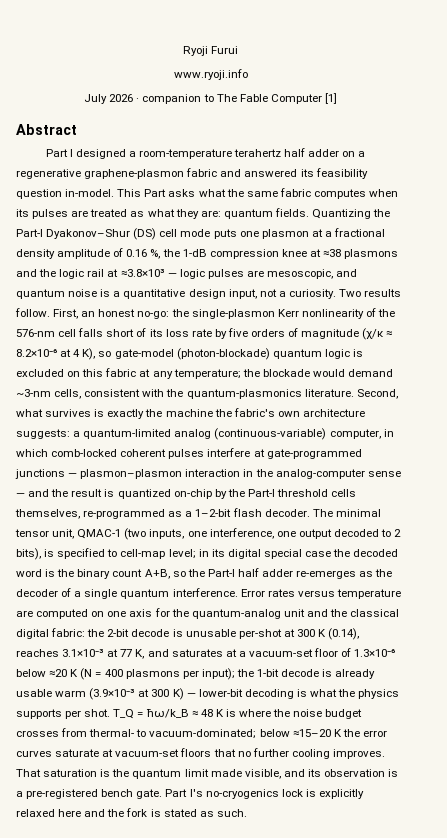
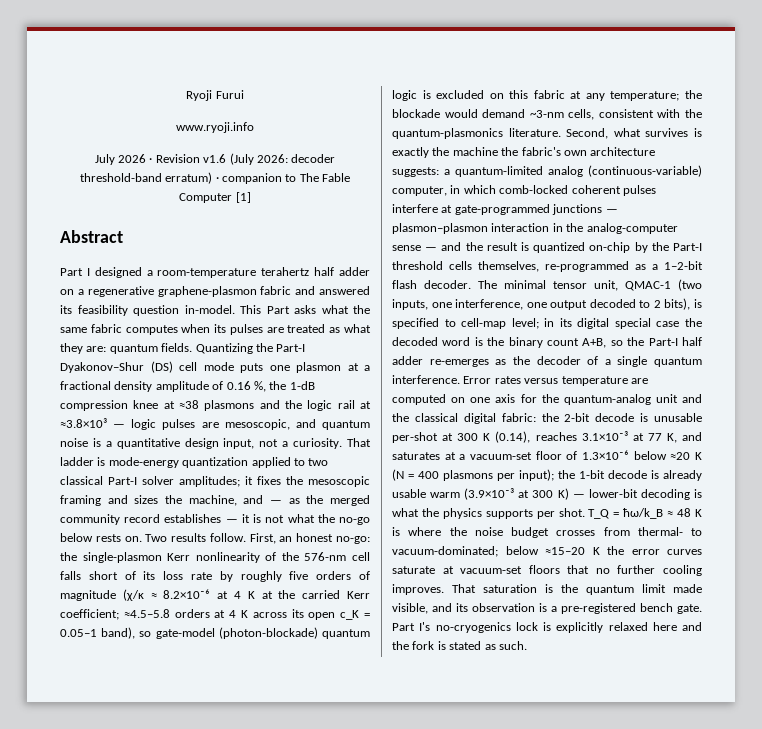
(140, 100) none -> [155,153,336,165] [79,172,219,184] Revision v1.6 (July 2026: decoder threshold-band erratum) ·
(336, 294) none -> [347,438,371,447] [60,457,329,468] [60,476,370,487] [60,495,370,506] [60,514,371,525] [60,533,142,542] That ladder is mode-energy quantization applied to two classical Part-I solver amplitudes; it fixes the mesoscopic framing and sizes the machine, and — as the merged community record establishes — it is not what the no-go below rests on.
(227, 334) none -> [240,571,282,582] roughly
[82,348,96,360] K), -> [247,590,371,599] [60,609,371,620] [60,627,136,639] K at the carried Kerr coefficient; ≈4.5–5.8 orders at 4 K across its open c_K = 0.05–1 band),

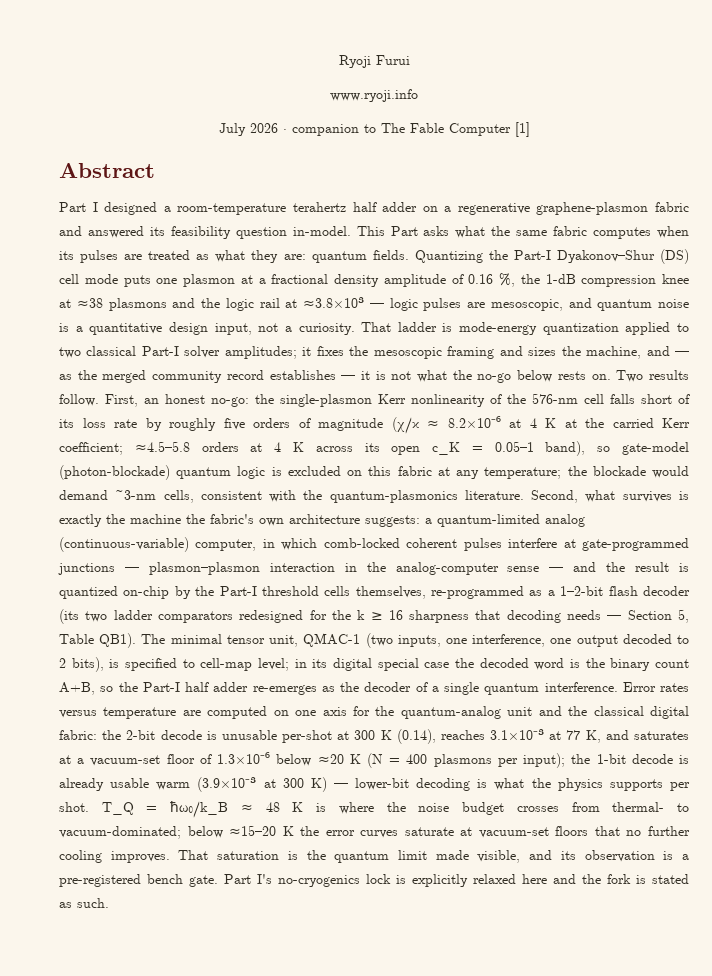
[155,153,336,165] [79,172,219,184] Revision v1.6 (July 2026: decoder threshold-band erratum) · -> (287, 131) none
[424,280,471,289] decoder. -> [642,586,690,596] [59,609,689,624] [59,633,137,648] decoder (its two ladder comparators redesigned for the k ≥ 16 sharpness that decoding needs — Section 5, Table QB1).
[623,508,664,519] ħω/k_B -> [170,801,229,818] ħω₀/k_B

